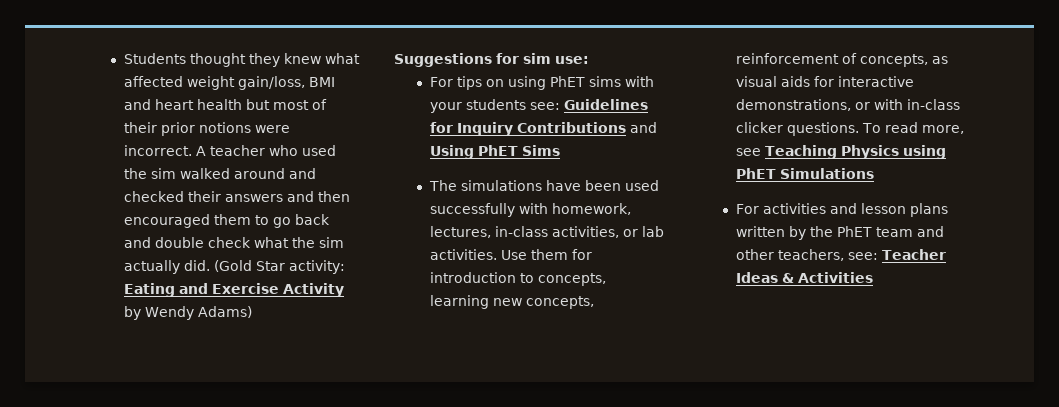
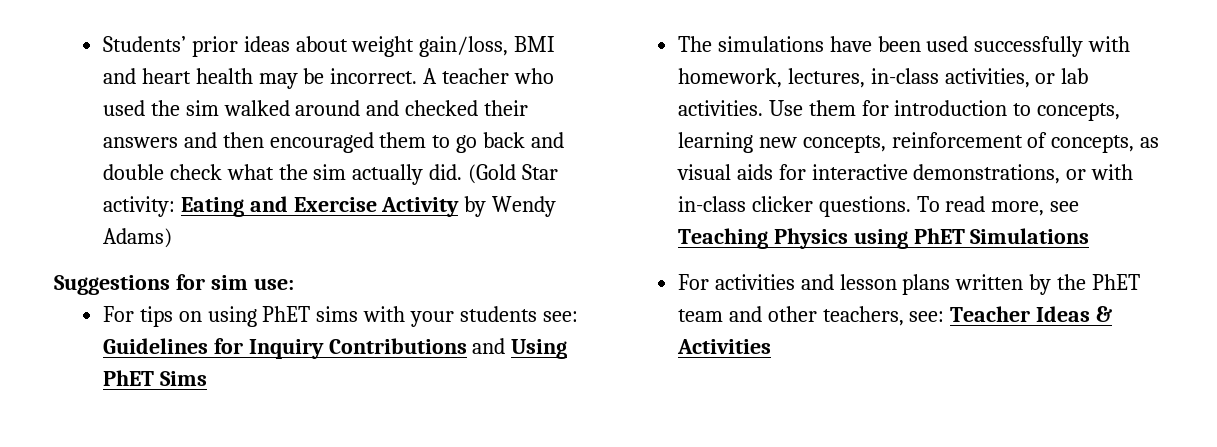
[123,53,360,67] [123,76,183,87] Students thought they knew what affected -> [102,36,348,57] Students’ prior ideas about
[245,99,327,110] [123,122,290,136] but most of their prior notions were -> [258,68,325,89] may be

